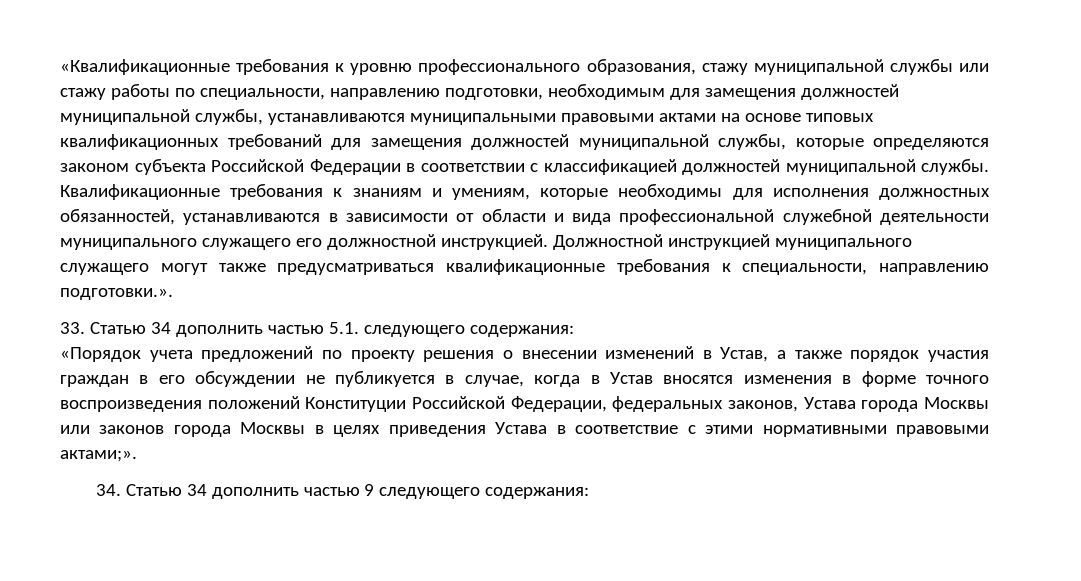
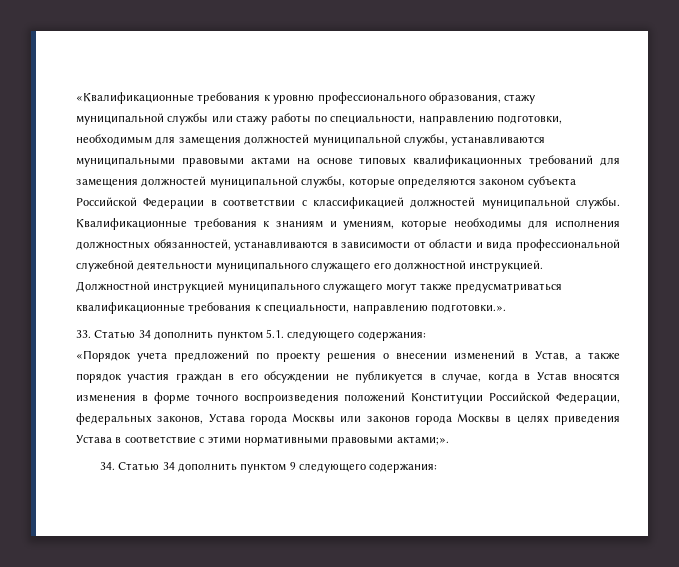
[267,325,324,334] частью -> [216,331,263,341] пунктом
[303,487,360,496] частью -> [240,463,287,473] пунктом

